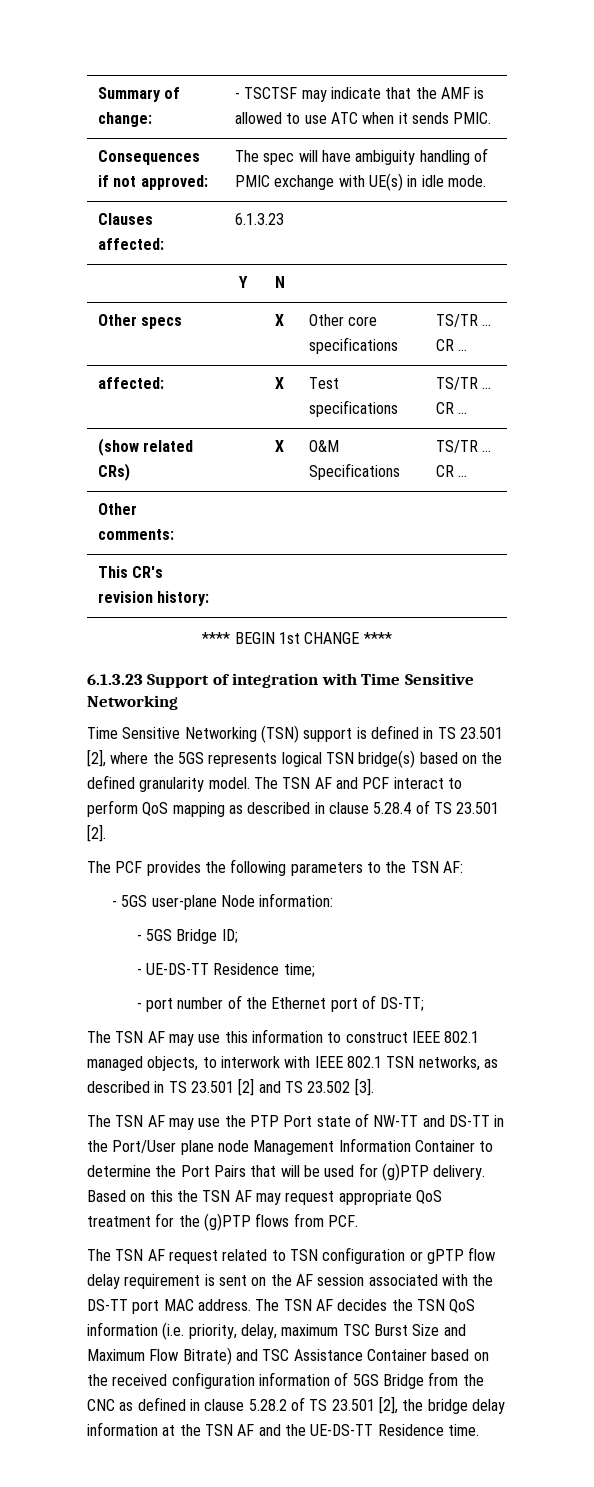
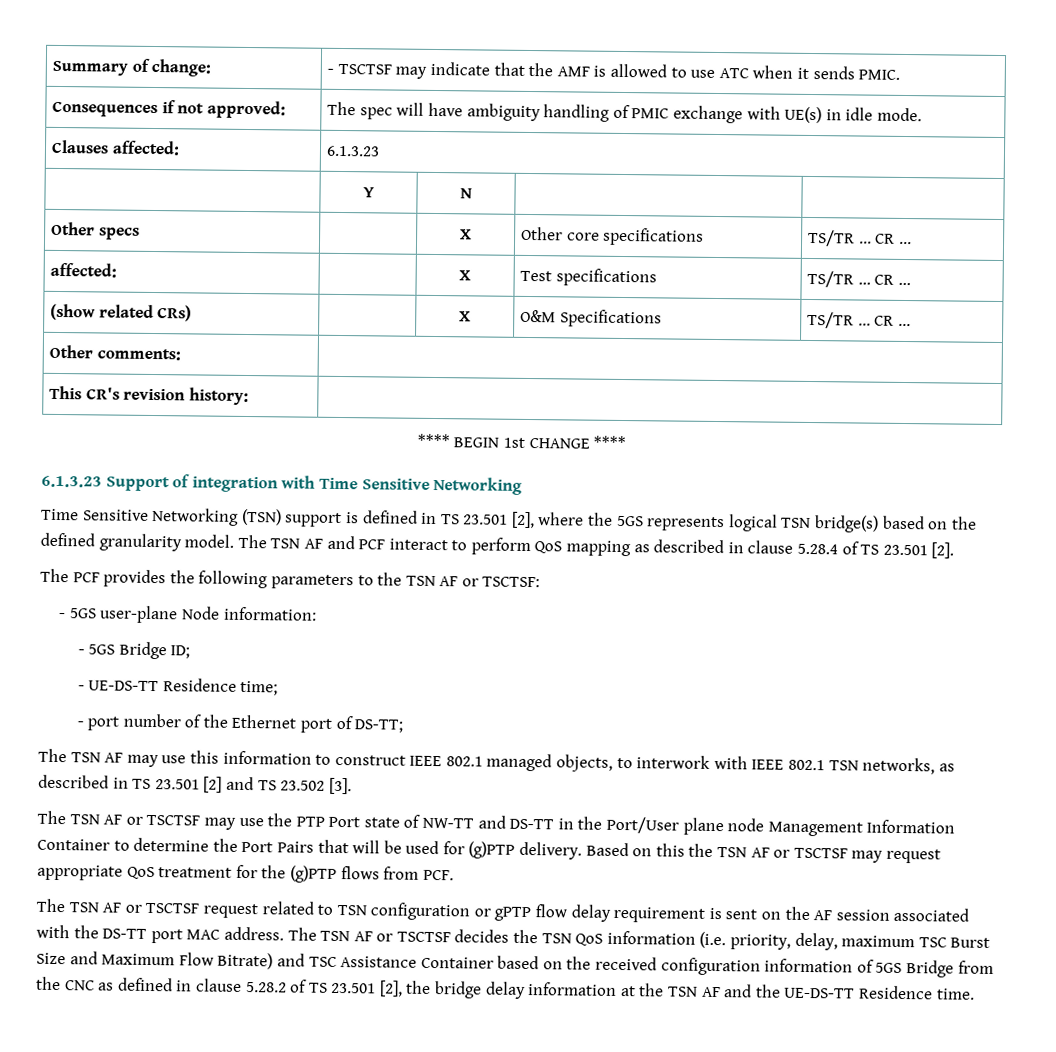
[442,861,463,873] AF: -> [439,576,541,588] AF or TSCTSF:
(165, 1121) none -> [125,814,201,826] or TSCTSF
(252, 1196) none -> [773,847,848,859] or TSCTSF
(165, 1255) none -> [124,902,200,914] or TSCTSF
(333, 1305) none -> [376,931,451,943] or TSCTSF

